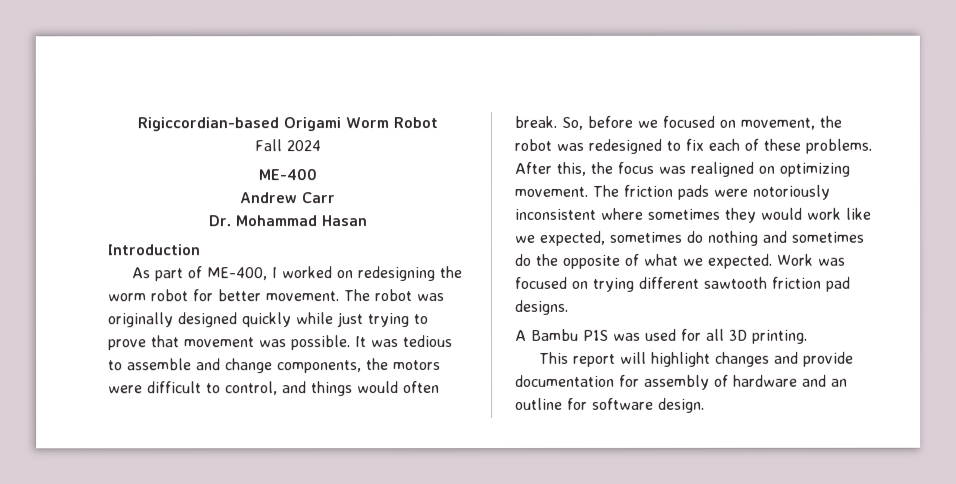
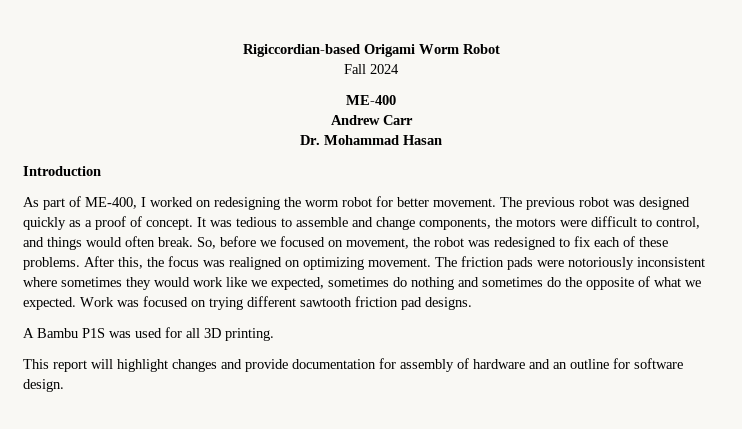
[375,289,445,302] [108,312,174,328] robot was originally -> [526,197,635,210] previous robot was
[296,312,429,328] [108,335,351,351] while just trying to prove that movement was possible. -> [69,216,193,230] as a proof of concept.

